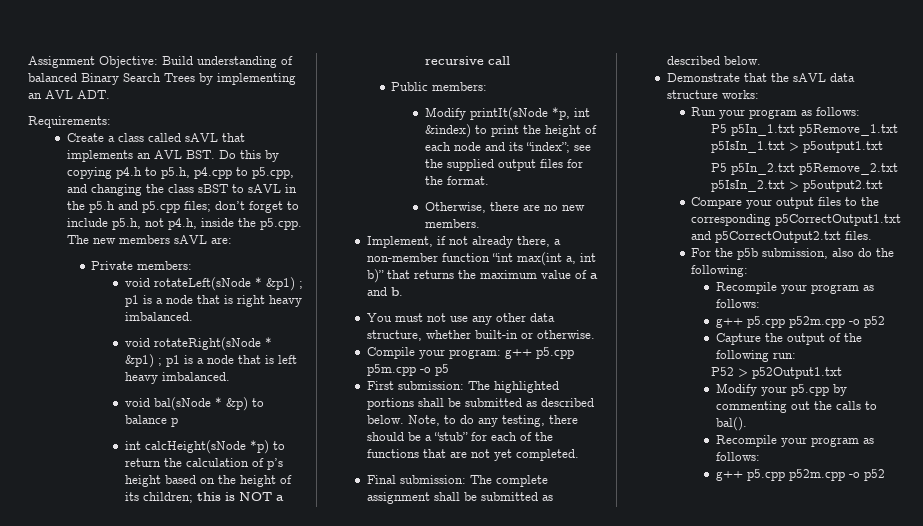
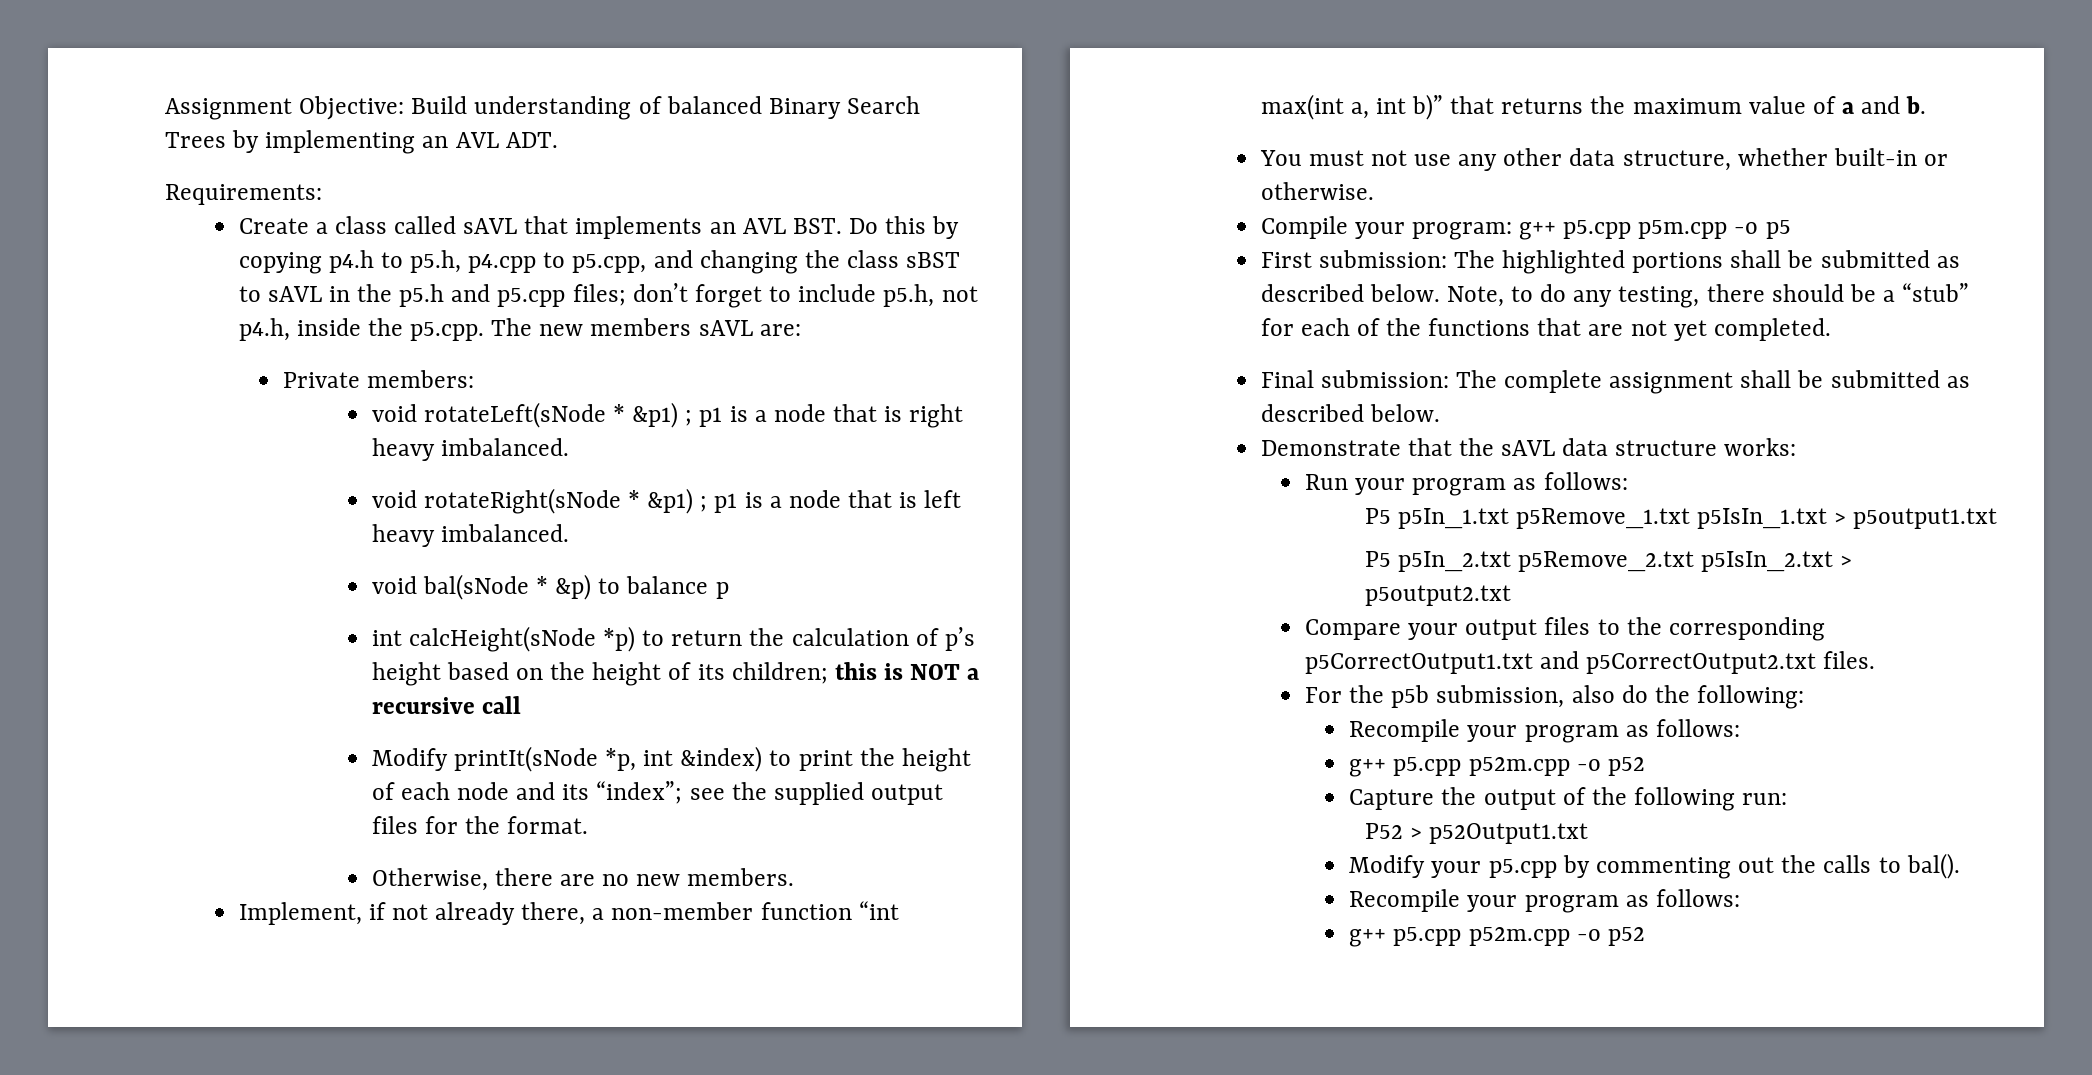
[391,82,488,91] // Public members: -> (521, 705) none

